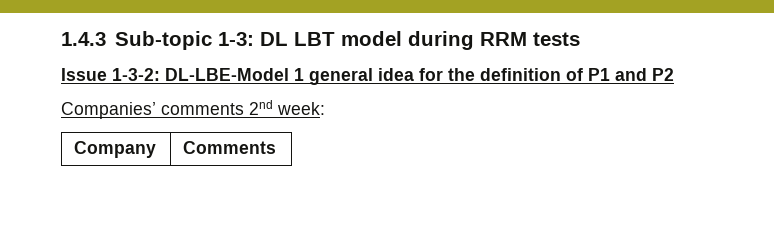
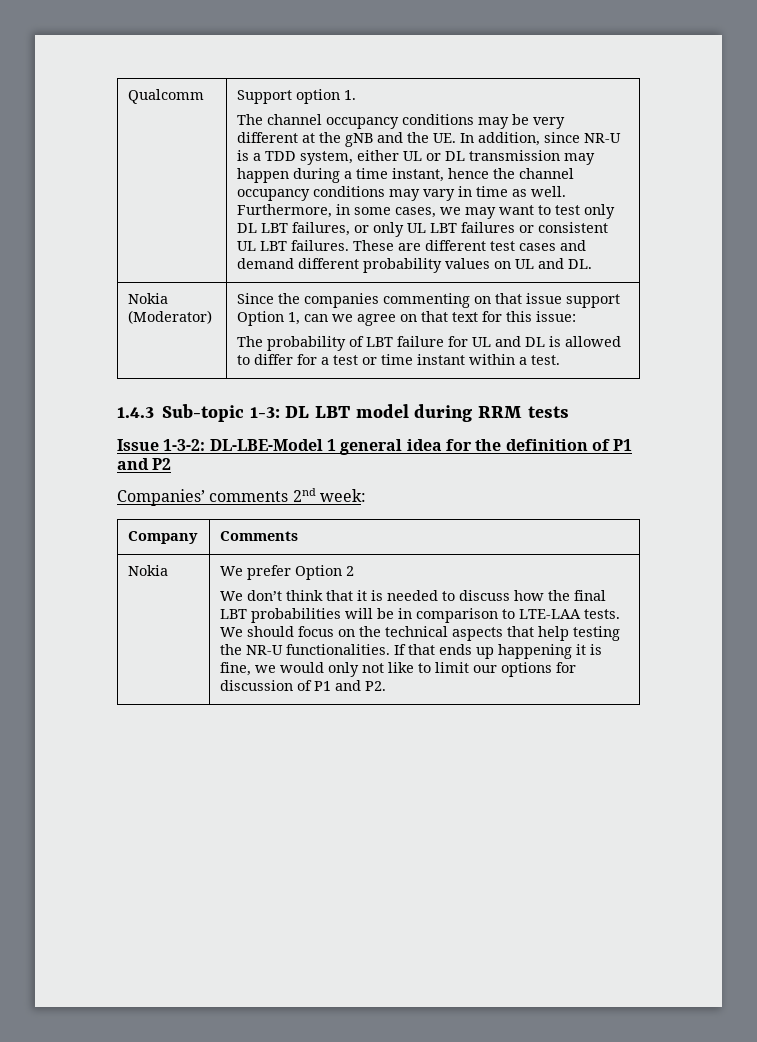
(61, 39) none -> [128,89,205,104] [237,89,357,104] [237,114,566,129] [237,132,622,147] [237,150,596,165] [237,168,575,183] [237,186,567,201] [237,204,616,219] [237,222,609,237] [237,240,587,251] [237,258,593,273] [128,293,169,304] [128,310,213,324] [237,293,621,308] [237,311,577,326] [237,336,622,351] [237,354,561,365] Qualcomm | Support option 1. // The channel occupancy conditions may be very different at the gNB and the UE. In addition, since NR-U is a TDD system, either UL or DL transmission may happen during a time instant, hence the channel occupancy conditions may vary in time as well. Furthermore, in some cases, we may want to test only DL LBT failures, or only UL LBT failures or consistent UL LBT failures. These are different test cases and demand different probability values on UL and DL. // Nokia (Moderator) | Since the companies commenting on that issue support Option 1, can we agree on that text for this issue: // The probability of LBT failure for UL and DL is allowed to differ for a test or time instant within a test. //
(277, 147) none -> [128,565,169,576] [220,565,355,580] [220,590,607,601] [220,608,621,623] [220,626,621,641] [220,644,603,659] [220,662,577,677] [220,680,387,691] // Nokia | We prefer Option 2 // We don’t think that it is needed to discuss how the final LBT probabilities will be in comparison to LTE-LAA tests. We should focus on the technical aspects that help testing the NR-U functionalities. If that ends up happening it is fine, we would only not like to limit our options for discussion of P1 and P2.

